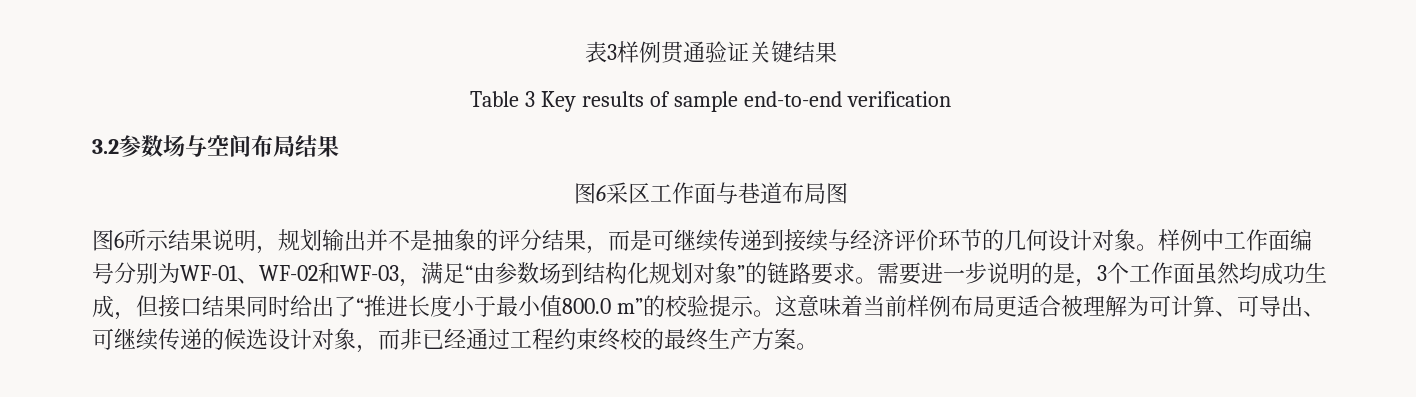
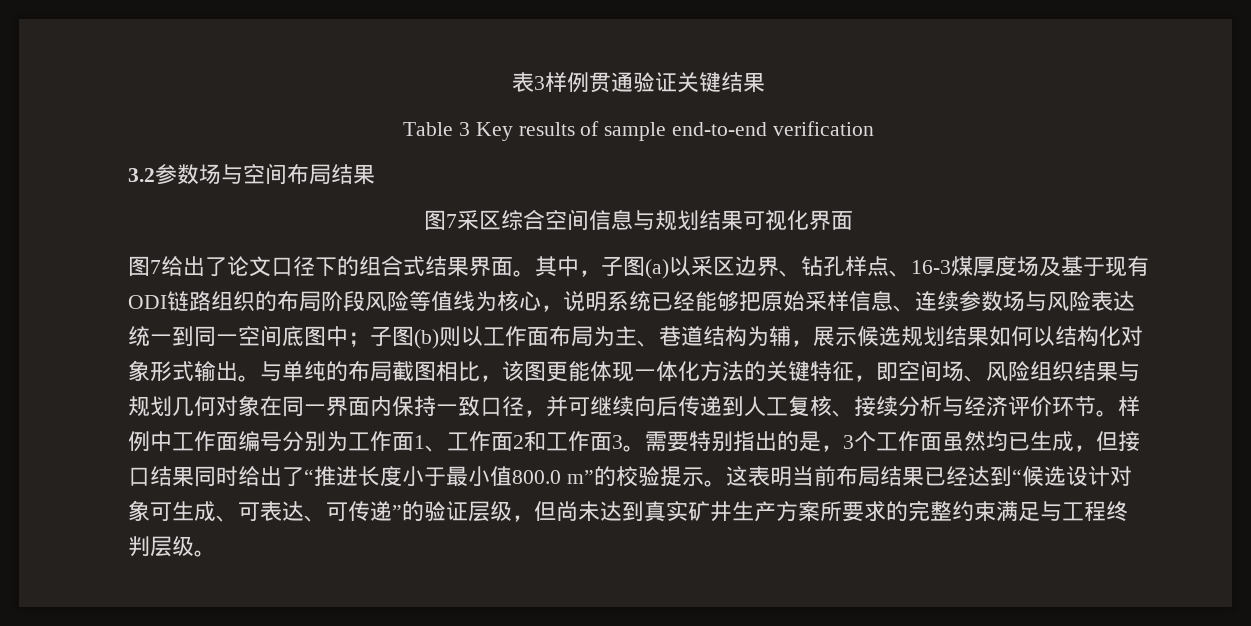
[595,182,848,204] [92,229,1136,254] 6采区工作面与巷道布局图 // 图6所示结果说明，规划输出并不是抽象的评分结果，而是可继续传递到接续与经济评价环节的几何设计对象 -> [446,209,853,231] [128,255,1149,279] [128,290,1135,312] [128,325,1143,349] [128,360,1140,382] [128,395,1096,417] 7采区综合空间信息与规划结果可视化界面 // 图7给出了论文口径下的组合式结果界面。其中，子图(a)以采区边界、钻孔样点、16-3煤厚度场及基于现有ODI链路组织的布局阶段风险等值线为核心，说明系统已经能够把原始采样信息、连续参数场与风险表达统一到同一空间底图中；子图(b)则以工作面布局为主、巷道结构为辅，展示候选规划结果如何以结构化对象形式输出。与单纯的布局截图相比，该图更能体现一体化方法的关键特征，即空间场、风险组织结果与规划几何对象在同一界面内保持一致口径，并可继续向后传递到人工复核、接续分析与经济评价环节
[180,262,1031,287] WF-01、WF-02和WF-03，满足“由参数场到结构化规划对象”的链路要求。需要进一步说明 -> [348,431,777,452] 工作面1、工作面2和工作面3。需要特别指出
[1261,262,1305,285] 成功 -> [1008,432,1030,451] 已
[796,295,1325,317] [92,328,796,353] 意味着当前样例布局更适合被理解为可计算、可导出、可继续传递的候选设计对象，而非已经通过工程约束终校的最终生产方案 -> [747,465,1132,487] [128,500,1128,522] [128,536,194,557] 表明当前布局结果已经达到“候选设计对象可生成、可表达、可传递”的验证层级，但尚未达到真实矿井生产方案所要求的完整约束满足与工程终判层级

